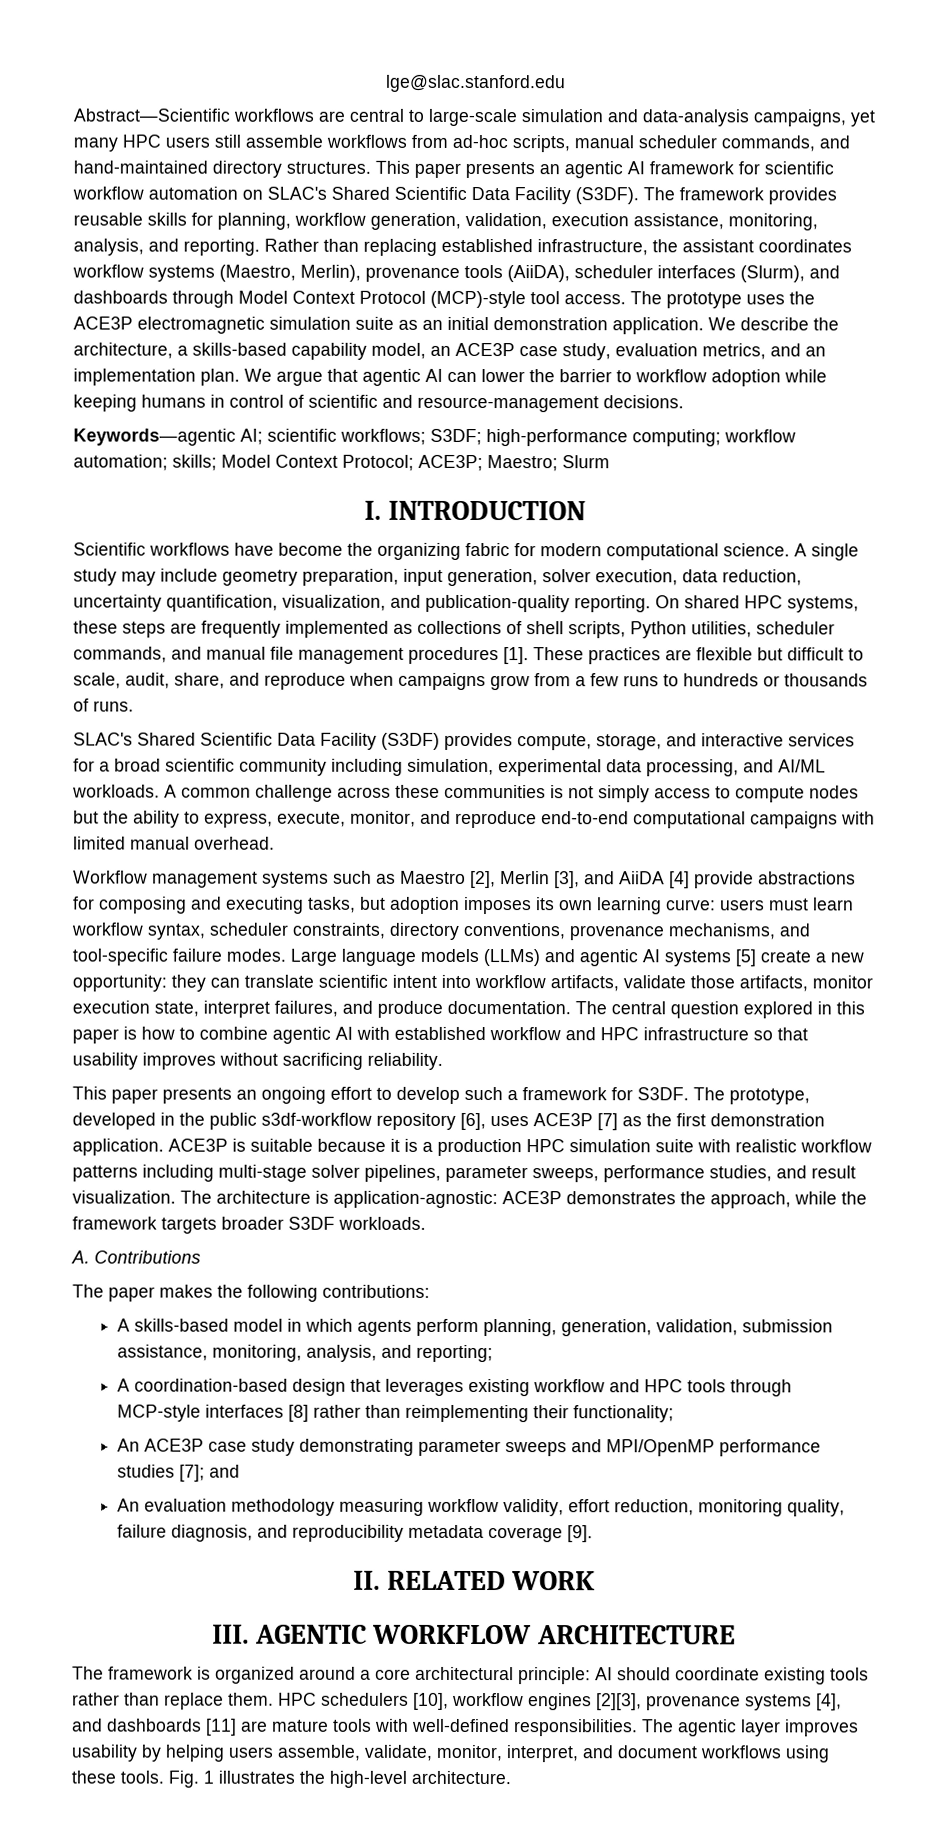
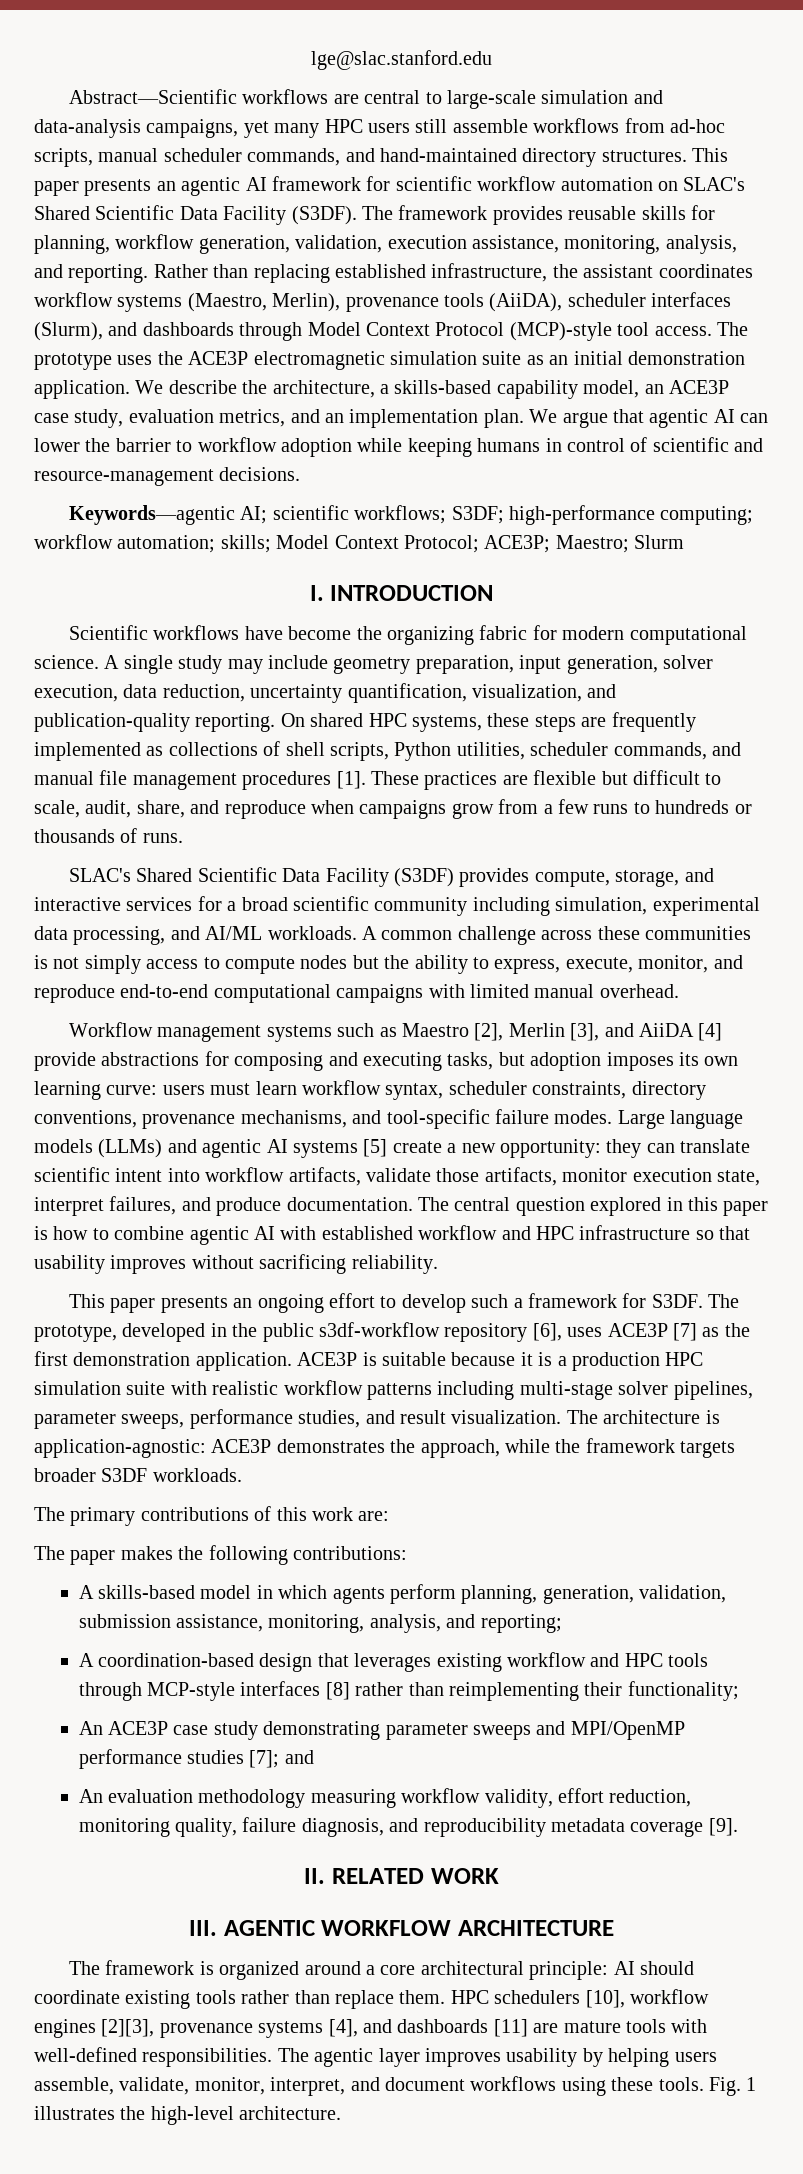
[71,1250,201,1264] A. Contributions -> [34,1506,390,1526] The primary contributions of this work are:

